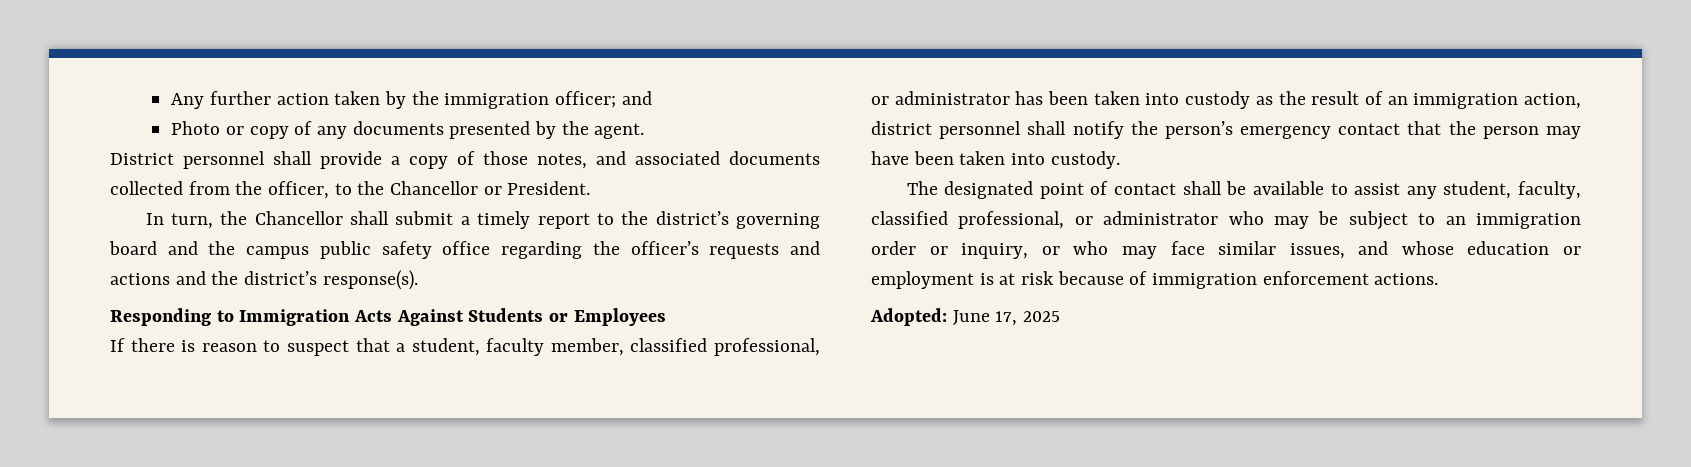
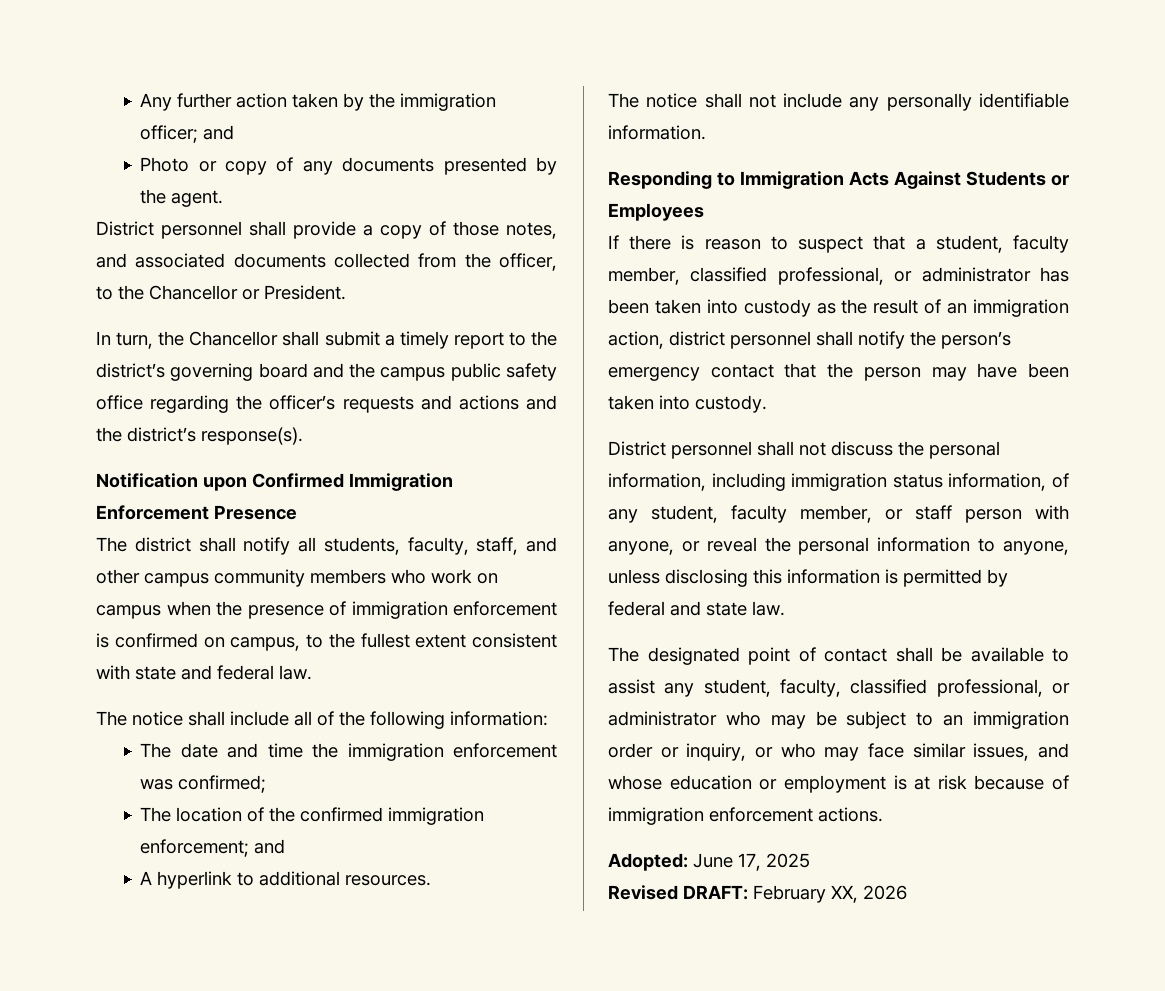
(418, 280) none -> [96,473,453,491] [96,505,297,520] [96,537,557,555] [96,569,498,587] [96,601,557,619] [96,633,557,651] [96,665,312,680] [96,711,548,729] [140,743,557,761] [140,775,267,793] [140,807,485,825] [140,839,286,857] [140,871,432,889] [608,93,1069,111] [608,125,706,140] // Notification upon Confirmed Immigration Enforcement Presence // The district shall notify all students, faculty, staff, and other campus community members who work on campus when the presence of immigration enforcement is confirmed on campus, to the fullest extent consistent with state and federal law. // The notice shall include all of the following information: // The date and time the immigration enforcement was confirmed; // The location of the confirmed immigration enforcement; and // A hyperlink to additional resources. // The notice shall not include any personally identifiable information.
(1120, 160) none -> [608,441,1000,459] [608,473,1069,491] [608,505,1069,523] [608,537,1069,555] [608,569,1008,587] [608,601,785,616] // District personnel shall not discuss the personal information, including immigration status information, of any student, faculty member, or staff person with anyone, or reveal the personal information to anyone, unless disclosing this information is permitted by federal and state law.
(1061, 316) none -> [608,885,907,903] // Revised DRAFT: February XX, 2026

